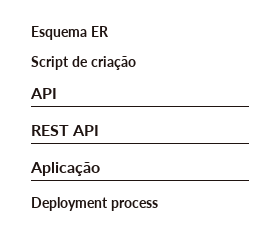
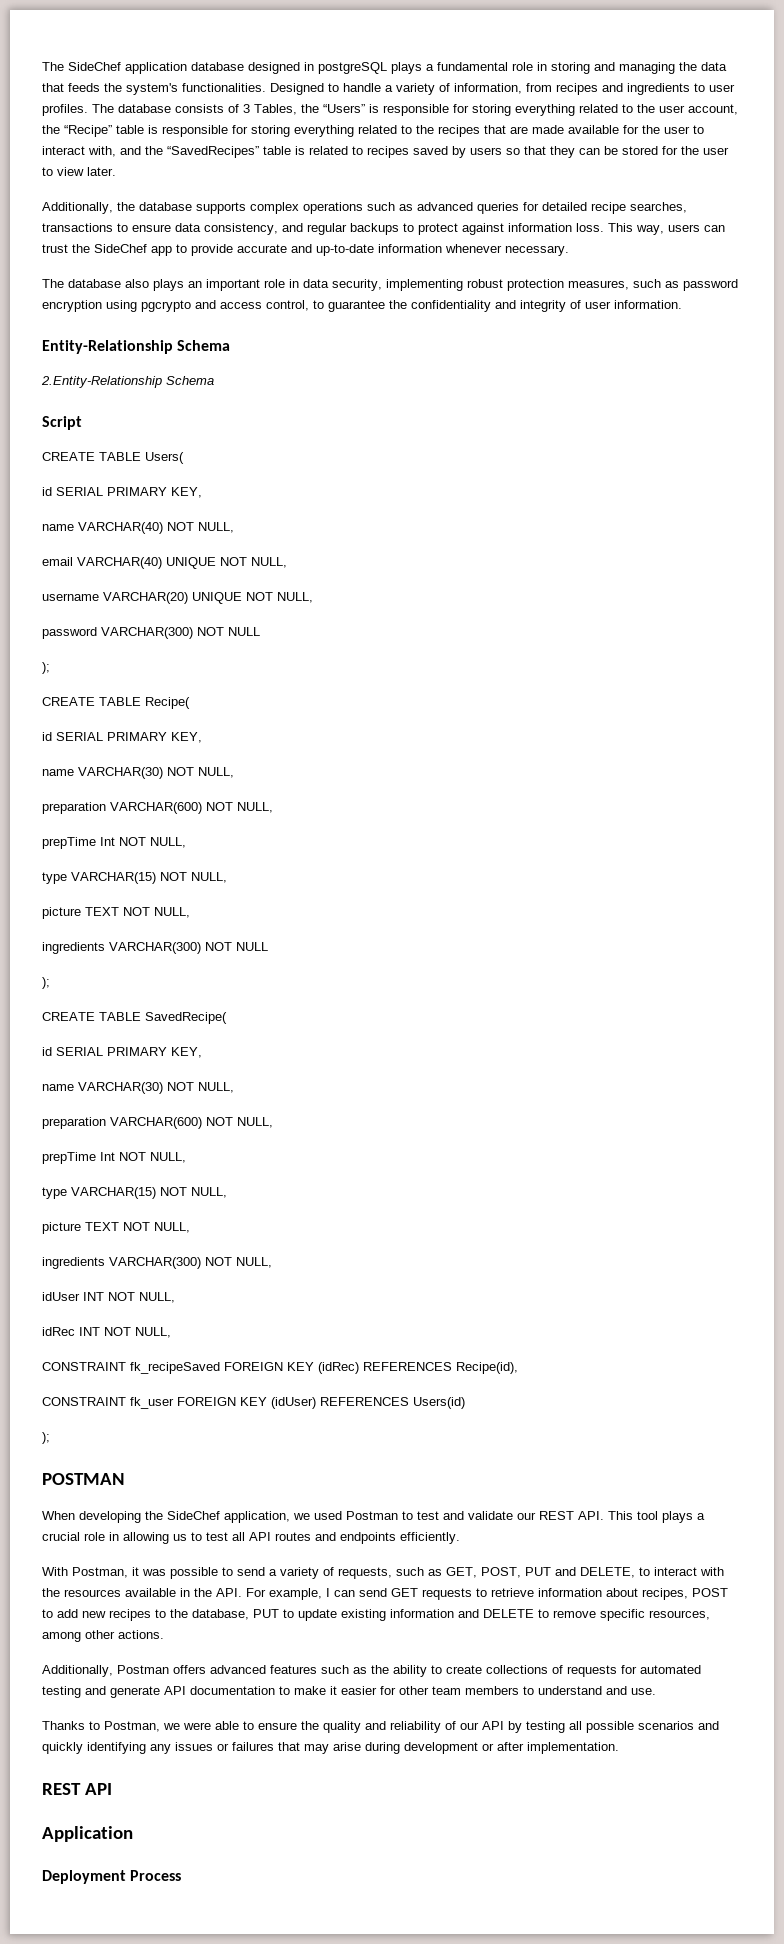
[31,26,109,40] [31,56,136,70] [30,88,57,99] Esquema ER // Script de criação // API -> [42,62,727,74] [42,83,735,95] [42,104,738,116] [42,125,704,137] [42,146,729,158] [42,167,116,176] [42,202,687,214] [42,223,725,235] [42,244,569,256] [42,279,738,291] [42,300,682,312] [42,340,231,354] [41,376,214,388] [42,416,82,430] [42,452,184,464] [42,487,202,498] [42,522,234,534] [42,557,287,569] [42,592,313,604] [42,627,260,639] [42,662,50,674] [42,697,190,709] [42,732,202,743] [42,767,234,779] [42,802,273,814] [42,837,186,849] [42,872,227,884] [42,907,190,919] [42,942,268,954] [42,977,50,989] [42,1012,227,1024] [42,1047,202,1058] [42,1082,234,1094] [42,1117,273,1129] [42,1152,186,1164] [42,1187,227,1199] [42,1222,190,1234] [42,1257,272,1269] [42,1292,175,1303] [42,1327,171,1338] [42,1362,518,1374] [42,1397,465,1409] [42,1432,50,1444] [42,1473,125,1485] [42,1511,705,1523] [42,1532,460,1544] [42,1567,724,1579] [42,1588,728,1600] [42,1609,710,1621] [42,1630,164,1642] [42,1665,701,1677] [42,1686,656,1698] [42,1721,719,1733] [42,1742,619,1754] The SideChef application database designed in postgreSQL plays a fundamental role in storing and managing the data that feeds the system's functionalities. Designed to handle a variety of information, from recipes and ingredients to user profiles. The database consists of 3 Tables, the “Users” is responsible for storing everything related to the user account, the “Recipe” table is responsible for storing everything related to the recipes that are made available for the user to interact with, and the “SavedRecipes” table is related to recipes saved by users so that they can be stored for the user to view later. // Additionally, the database supports complex operations such as advanced queries for detailed recipe searches, transactions to ensure data consistency, and regular backups to protect against information loss. This way, users can trust the SideChef app to provide accurate and up-to-date information whenever necessary. // The database also plays an important role in data security, implementing robust protection measures, such as password encryption using pgcrypto and access control, to guarantee the confidentiality and integrity of user information. // Entity-Relationship Schema // 2.Entity-Relationship Schema // Script // CREATE TABLE Users( // id SERIAL PRIMARY KEY, // name VARCHAR(40) NOT NULL, // email VARCHAR(40) UNIQUE NOT NULL, // username VARCHAR(20) UNIQUE NOT NULL, // password VARCHAR(300) NOT NULL // ); // CREATE TABLE Recipe( // id SERIAL PRIMARY KEY, // name VARCHAR(30) NOT NULL, // preparation VARCHAR(600) NOT NULL, // prepTime Int NOT NULL, // type VARCHAR(15) NOT NULL, // picture TEXT NOT NULL, // ingredients VARCHAR(300) NOT NULL // ); // CREATE TABLE SavedRecipe( // id SERIAL PRIMARY KEY, // name VARCHAR(30) NOT NULL, // preparation VARCHAR(600) NOT NULL, // prepTime Int NOT NULL, // type VARCHAR(15) NOT NULL, // picture TEXT NOT NULL, // ingredients VARCHAR(300) NOT NULL, // idUser INT NOT NULL, // idRec INT NOT NULL, // CONSTRAINT fk_recipeSaved FOREIGN KEY (idRec) REFERENCES Recipe(id), // CONSTRAINT fk_user FOREIGN KEY (idUser) REFERENCES Users(id) // ); // POSTMAN // When developing the SideChef application, we used Postman to test and validate our REST API. This tool plays a crucial role in allowing us to test all API routes and endpoints efficiently. // With Postman, it was possible to send a variety of requests, such as GET, POST, PUT and DELETE, to interact with the resources available in the API. For example, I can send GET requests to retrieve information about recipes, POST to add new recipes to the database, PUT to update existing information and DELETE to remove specific resources, among other actions. // Additionally, Postman offers advanced features such as the ability to create collections of requests for automated testing and generate API documentation to make it easier for other team members to understand and use. // Thanks to Postman, we were able to ensure the quality and reliability of our API by testing all possible scenarios and quickly identifying any issues or failures that may arise during development or after implementation.
[30,162,100,176] Aplicação -> [42,1826,133,1842] Application
[110,200,158,211] process -> [130,1870,182,1881] Process

